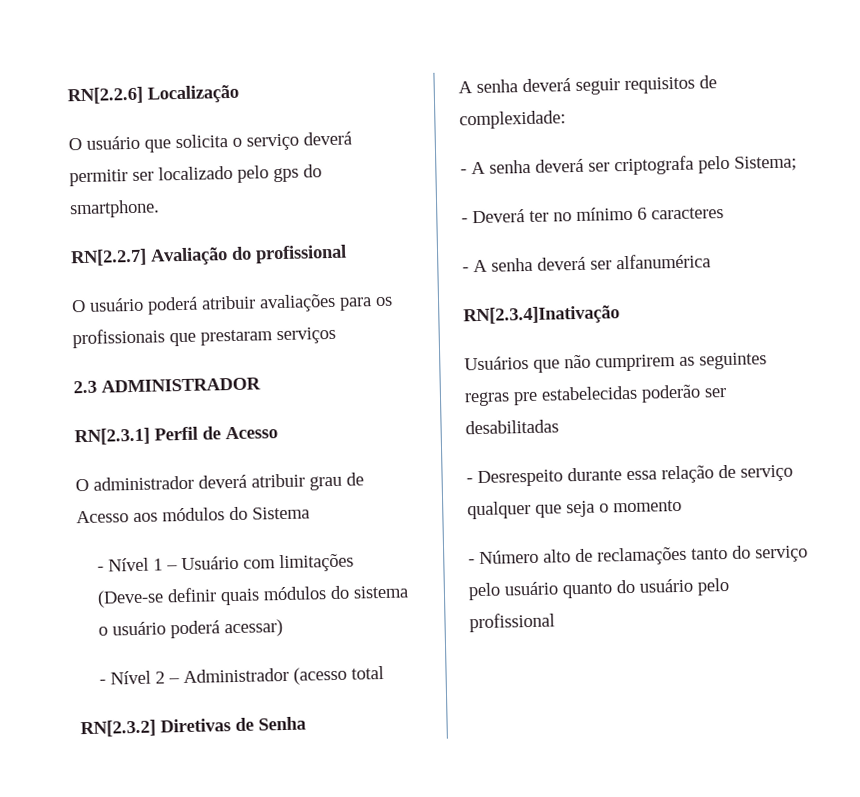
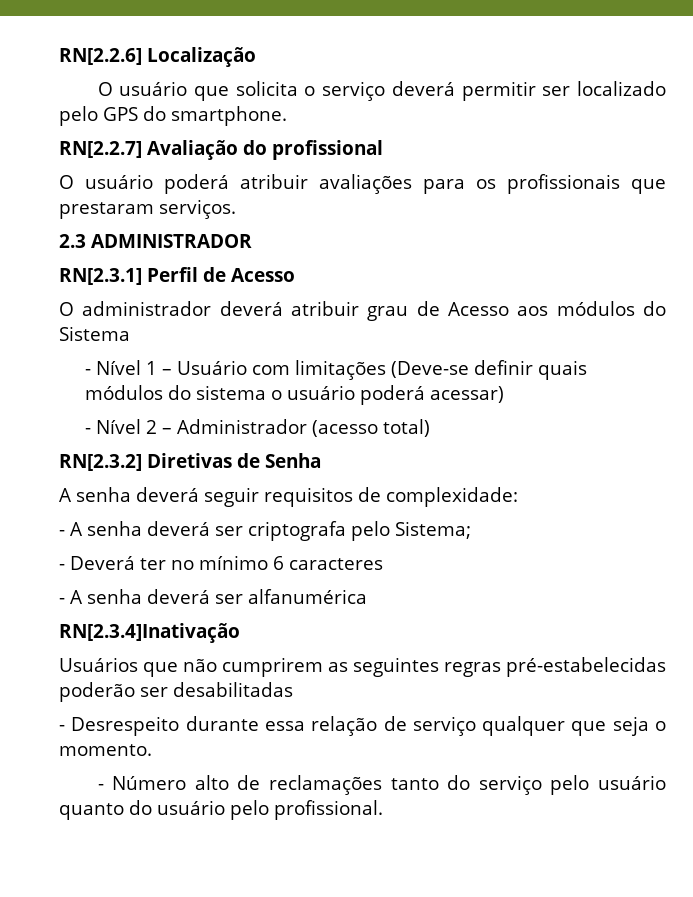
[273,167,299,183] gps -> [103,107,138,121] GPS
[276,326,336,345] serviços -> [159,199,236,219] serviços.
[351,665,385,680] total -> [382,419,430,437] total)
[513,385,638,406] pre estabelecidas -> [506,657,666,677] pré-estabelecidas
[613,499,682,513] momento -> [59,744,152,756] momento.
[469,612,555,633] profissional -> [274,800,383,820] profissional.

